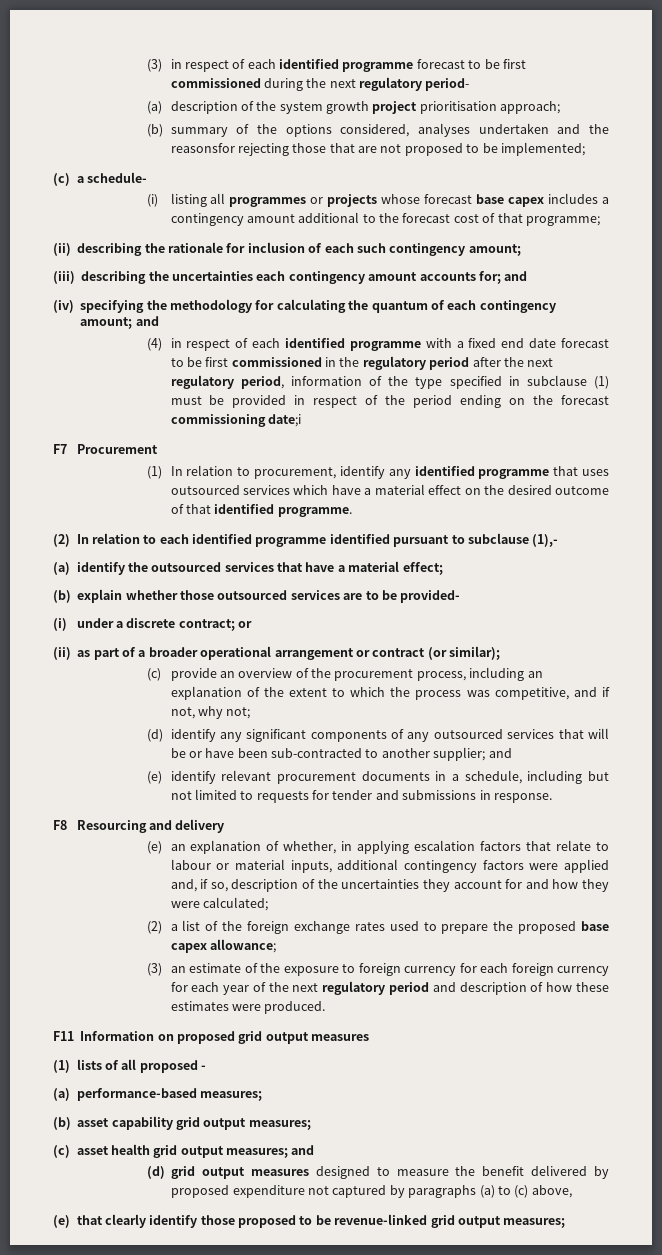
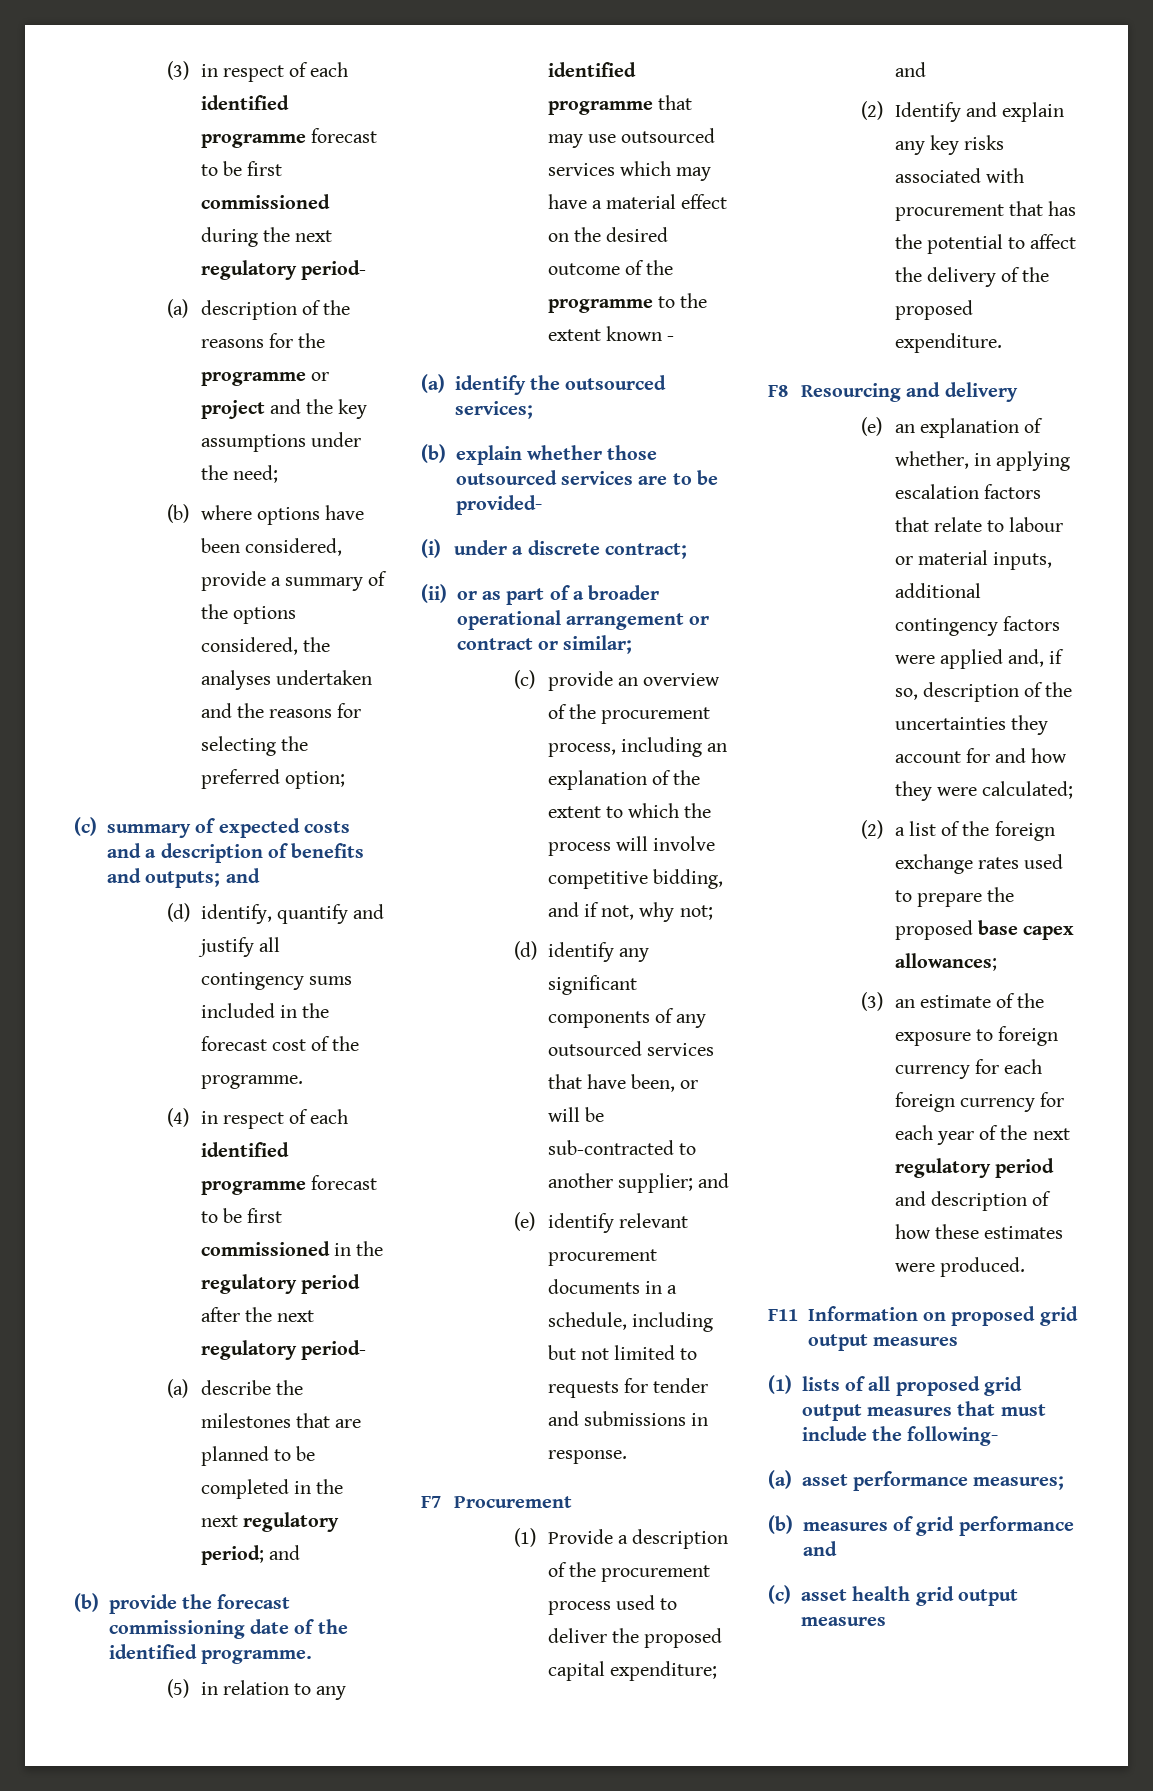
[279,101,561,114] [147,124,164,137] system growth project prioritisation approach; // (b) -> [200,333,326,348] [200,372,329,386] [200,399,368,419] [200,432,361,452] [200,465,278,483] [167,504,365,525] [200,538,342,556] [200,571,281,591] reasons for the programme or project and the key assumptions under the need; // (b) where options have been considered, provide a
(410, 130) none -> [302,637,330,652] the
[170,142,585,156] [53,172,147,186] [147,193,609,207] [170,212,600,226] [53,242,521,256] [53,271,528,284] [53,299,556,313] [80,316,159,329] reasonsfor rejecting those that are not proposed to be implemented; // (c) a schedule- // (i) listing all programmes or projects whose forecast base capex includes a contingency amount additional to the forecast cost of that programme; // (ii) describing the rationale for inclusion of each such contingency amount; // (iii) describing the uncertainties each contingency amount accounts for; and // (iv) specifying the methodology for calculating the quantum of each contingency amount; and -> [269,703,362,718] [200,736,308,756] [200,769,345,789] [74,817,350,838] [107,843,365,863] [107,868,260,888] [167,903,385,924] [197,937,280,957] [200,972,352,990] [200,1003,330,1018] [200,1036,360,1051] [200,1075,303,1089] reasons for selecting the preferred option; // (c) summary of expected costs and a description of benefits and outputs; and // (d) identify, quantify and justify all contingency sums included in the forecast cost of the programme.
[425,338,557,348] with a fixed end date -> (306, 1188) none
[240,375,609,389] [170,395,609,408] [170,414,301,427] [53,444,158,454] [147,465,385,479] period, information of the type specified in subclause (1) must be provided in respect of the period ending on the forecast commissioning date;i // F7 Procurement // (1) In relation to procurement, identify -> [300,1340,366,1360] [167,1379,303,1398] [200,1413,362,1428] [200,1446,316,1466] [200,1479,344,1499] [200,1512,339,1532] [200,1545,300,1565] [74,1593,291,1614] [108,1619,348,1639] [108,1644,313,1664] [167,1679,312,1698] period- // (a) describe the milestones that are planned to be completed in the next regulatory period; and // (b) provide the forecast commissioning date of the identified programme. // (5) in relation to
[582,469,609,476] uses -> [547,134,616,148] may use
(329, 490) none -> [676,167,712,181] may
[185,504,352,517] [53,533,559,547] [53,561,443,575] that identified programme. // (2) In relation to each identified programme identified pursuant to subclause (1),- // (a) identify the outsourced services that have a material effect; -> [646,260,674,275] [547,293,708,313] [547,326,675,341] [421,374,667,395] [454,401,533,419] the programme to the extent known - // (a) identify the outsourced services;
[238,621,253,628] [53,647,71,660] or // (ii) -> [421,584,477,603] // (ii) or
[427,646,500,660] (or similar); -> [538,635,633,654] or similar;
[466,687,569,700] was competitive, -> [615,836,716,851] [547,869,723,889] will involve competitive bidding,
[587,728,609,739] [170,748,268,758] will be or have been -> [586,1074,699,1092] [547,1107,604,1122] have been, or will be
(552, 798) none -> [421,1496,573,1508] [514,1528,729,1549] [547,1562,711,1582] [547,1595,678,1615] [547,1628,723,1648] [547,1661,717,1681] [894,62,926,77] [861,101,1065,122] [894,135,1005,155] [894,168,1024,183] [894,201,1077,221] [894,234,1077,254] [894,267,1050,287] [894,300,973,320] [894,333,1002,353] // F7 Procurement // (1) Provide a description of the procurement process used to deliver the proposed capital expenditure; and // (2) Identify and explain any key risks associated with procurement that has the potential to affect the delivery of the proposed expenditure.
[209,939,276,953] allowance; -> [894,953,997,971] allowances;
[201,1065,207,1070] [53,1088,197,1101] - // (a) performance-based -> [983,1376,1022,1396] [801,1401,1046,1421] [801,1426,999,1446] [768,1470,969,1491] grid output measures that must include the following- // (a) asset performance
[77,1116,311,1130] asset capability grid output measures; -> [802,1516,1074,1536] [802,1541,837,1556] measures of grid performance and
[226,1145,315,1158] [147,1165,609,1179] [171,1185,572,1198] [53,1214,566,1228] measures; and // (d) grid output measures designed to measure the benefit delivered by proposed expenditure not captured by paragraphs (a) to (c) above, // (e) that clearly identify those proposed to be revenue-linked grid output measures; -> [801,1617,887,1626] measures

